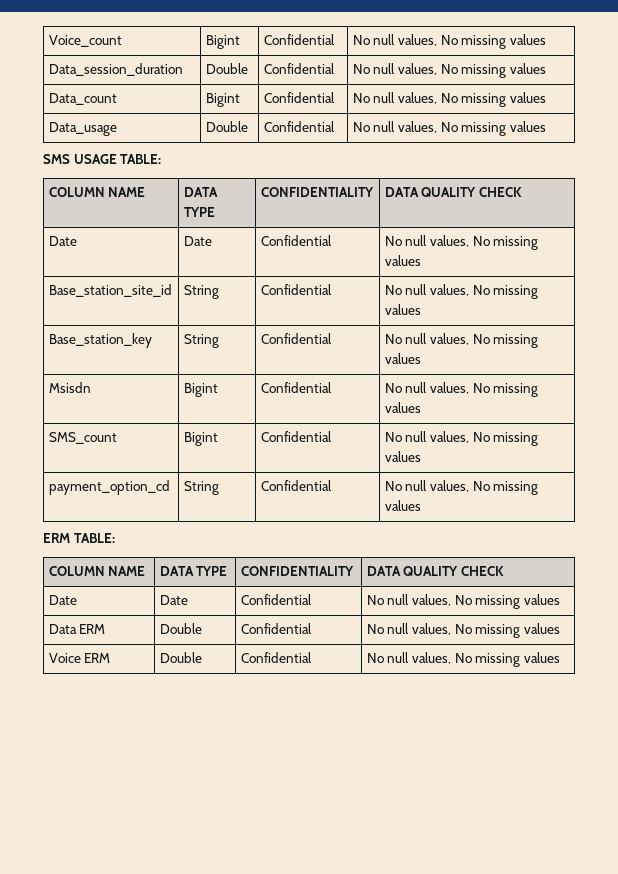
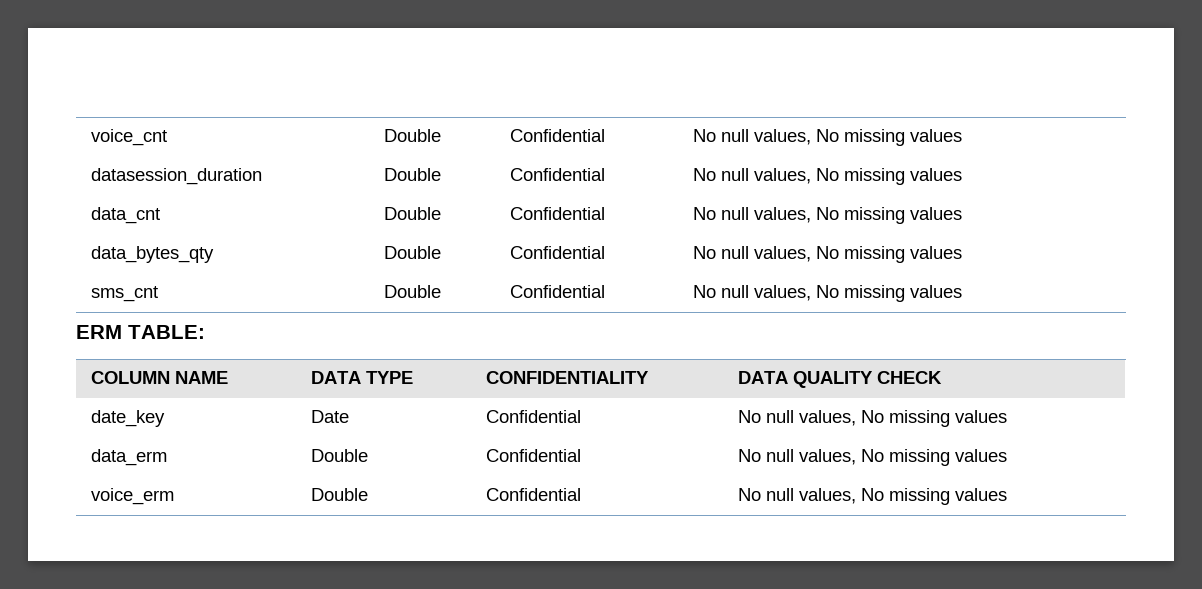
[48,35,122,47] [205,35,240,49] [263,34,335,45] [352,34,546,49] [48,63,183,76] [205,63,248,74] [263,63,335,74] [352,63,546,78] [48,93,117,105] [205,93,240,107] [263,92,335,103] [352,92,546,107] [48,122,117,136] [205,121,248,132] [263,121,335,132] [352,121,546,136] [43,154,162,164] [48,187,146,197] [183,187,218,197] [183,207,215,217] [260,187,374,197] [384,187,522,197] [48,236,77,246] [183,236,212,246] [260,235,332,246] [384,235,539,250] [384,255,421,266] [48,284,172,297] [183,285,219,299] [260,284,332,295] [384,284,539,299] [384,304,421,315] [48,333,152,348] [183,334,219,348] [260,333,332,344] [384,333,539,348] [384,353,421,364] [48,382,91,393] [183,383,218,397] [260,382,332,393] [384,382,539,397] [384,402,421,413] [48,432,117,444] [183,432,218,446] [260,431,332,442] [384,431,539,446] [384,451,421,462] [48,480,170,495] [183,481,219,495] Voice_count | Bigint | Confidential | No null values, No missing values // Data_session_duration | Double | Confidential | No null values, No missing values // Data_count | Bigint | Confidential | No null values, No missing values // Data_usage | Double | Confidential | No null values, No missing values // SMS USAGE TABLE: // COLUMN NAME | DATA TYPE | CONFIDENTIALITY | DATA QUALITY CHECK // Date | Date | Confidential | No null values, No missing values // Base_station_site_id | String | Confidential | No null values, No missing values // Base_station_key | String | Confidential | No null values, No missing values // Msisdn | Bigint | Confidential | No null values, No missing values // SMS_count | Bigint | Confidential | No null values, No missing values // payment_option_cd | String -> [90,129,167,146] [383,129,441,142] [509,129,605,142] [692,129,962,146] [90,168,262,185] [383,168,441,181] [509,168,605,181] [692,168,962,185] [90,207,160,224] [383,207,441,220] [509,207,605,220] [692,207,962,224] [90,246,214,263] [383,246,441,259] [509,246,605,259] [692,246,962,263] [90,286,158,302] [383,285,441,298] voice_cnt | Double | Confidential | No null values, No missing values // datasession_duration | Double | Confidential | No null values, No missing values // data_cnt | Double | Confidential | No null values, No missing values // data_bytes_qty | Double | Confidential | No null values, No missing values // sms_cnt | Double
[48,595,77,605] [159,595,188,605] [240,594,312,605] [366,594,560,609] [48,624,106,634] [159,623,202,634] [240,623,312,634] [366,623,560,638] [48,653,111,663] Date | Date | Confidential | No null values, No missing values // Data ERM | Double | Confidential | No null values, No missing values // Voice ERM -> [90,410,165,427] [310,410,349,423] [485,410,581,423] [737,410,1007,427] [90,449,167,466] [310,449,368,462] [485,449,581,462] [737,449,1007,466] [90,488,174,505] date_key | Date | Confidential | No null values, No missing values // data_erm | Double | Confidential | No null values, No missing values // voice_erm

